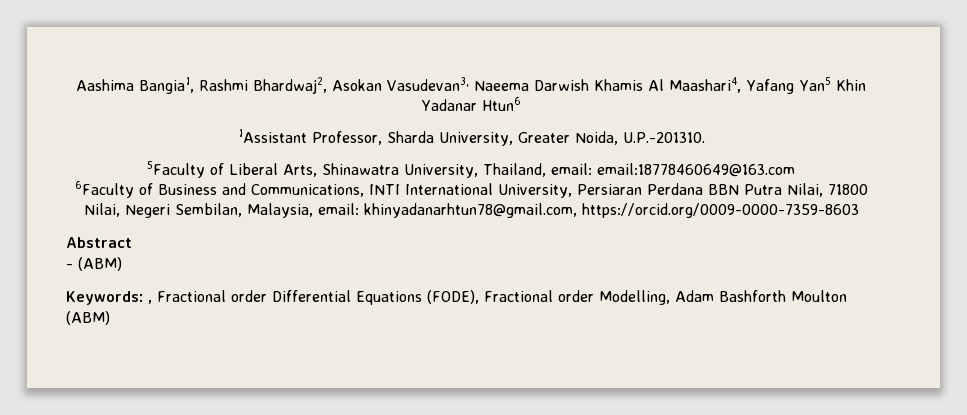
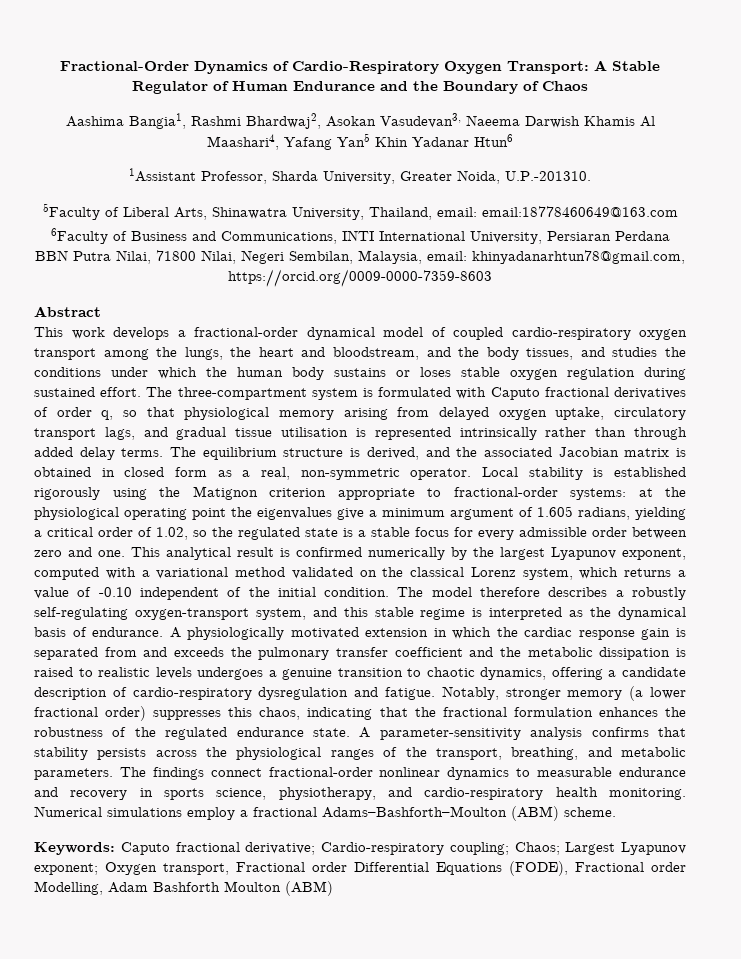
(76, 85) none -> [60,60,660,74] [132,81,588,94] Fractional-Order Dynamics of Cardio-Respiratory Oxygen Transport: A Stable Regulator of Human Endurance and the Boundary of Chaos //
[66,257,122,271] - (ABM) -> [34,327,687,340] [34,347,686,360] [34,367,686,380] [34,387,686,400] [34,407,686,420] [34,427,687,440] [34,447,687,460] [34,467,686,480] [34,486,686,500] [34,506,686,520] [34,527,687,540] [34,547,686,560] [34,567,686,580] [34,587,686,600] [34,607,687,620] [34,627,687,640] [34,647,686,660] [34,667,687,680] [34,686,686,701] [34,706,686,721] [34,727,686,740] [34,747,687,760] [34,767,687,780] [34,787,686,800] [34,806,616,821] This work develops a fractional-order dynamical model of coupled cardio-respiratory oxygen transport among the lungs, the heart and bloodstream, and the body tissues, and studies the conditions under which the human body sustains or loses stable oxygen regulation during sustained effort. The three-compartment system is formulated with Caputo fractional derivatives of order q, so that physiological memory arising from delayed oxygen uptake, circulatory transport lags, and gradual tissue utilisation is represented intrinsically rather than through added delay terms. The equilibrium structure is derived, and the associated Jacobian matrix is obtained in closed form as a real, non-symmetric operator. Local stability is established rigorously using the Matignon criterion appropriate to fractional-order systems: at the physiological operating point the eigenvalues give a minimum argument of 1.605 radians, yielding a critical order of 1.02, so the regulated state is a stable focus for every admissible order between zero and one. This analytical result is confirmed numerically by the largest Lyapunov exponent, computed with a variational method validated on the classical Lorenz system, which returns a value of -0.10 independent of the initial condition. The model therefore describes a robustly self-regulating oxygen-transport system, and this stable regime is interpreted as the dynamical basis of endurance. A physiologically motivated extension in which the cardiac response gain is separated from and exceeds the pulmonary transfer coefficient and the metabolic dissipation is raised to realistic levels undergoes a genuine transition to chaotic dynamics, offering a candidate description of cardio-respiratory dysregulation and fatigue. Notably, stronger memory (a lower fractional order) suppresses this chaos, indicating that the fractional formulation enhances the robustness of the regulated endurance state. A parameter-sensitivity analysis confirms that stability persists across the physiological ranges of the transport, breathing, and metabolic parameters. The findings connect fractional-order nonlinear dynamics to measurable endurance and recovery in sports science, physiotherapy, and cardio-respiratory health monitoring. Numerical simulations employ a fractional Adams–Bashforth–Moulton (ABM) scheme.
[148,300,152,304] , -> [120,842,686,855] [34,862,229,875] Caputo fractional derivative; Cardio-respiratory coupling; Chaos; Largest Lyapunov exponent; Oxygen transport,

